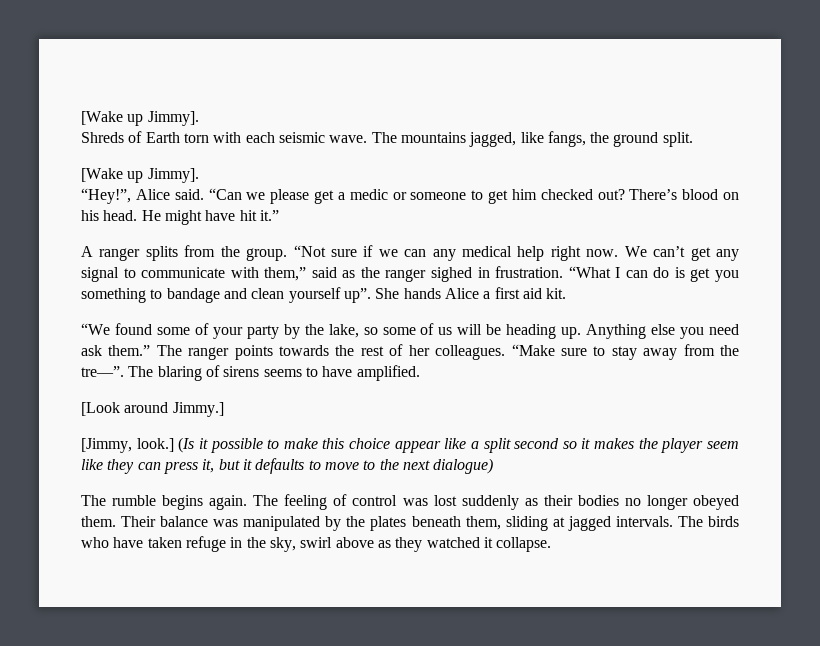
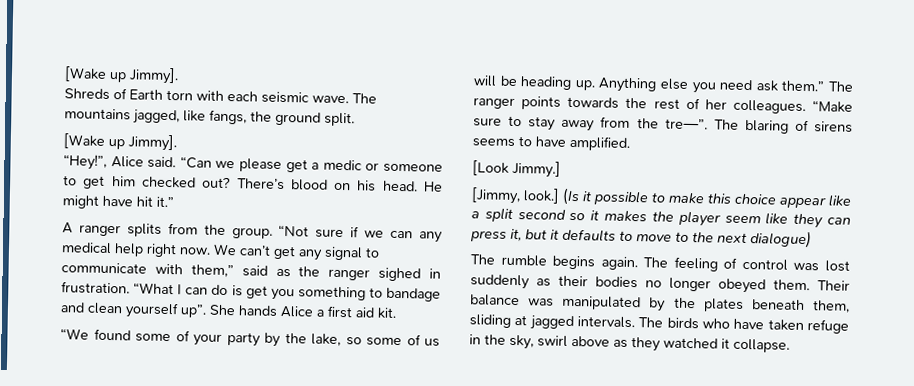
[124,402,169,413] around -> (509, 168) none

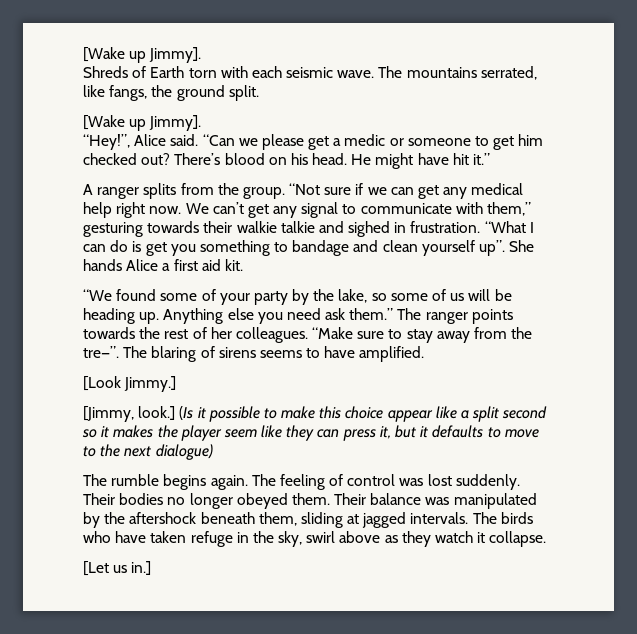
[133,109,180,125] jagged, -> [480,66,537,80] serrated,
(414, 234) none -> [418,185,440,199] get
[241,265,371,281] said as the ranger -> [83,221,344,237] gesturing towards their walkie talkie and
[470,274,588,290] suddenly as their -> [455,474,520,490] [83,493,115,505] suddenly. Their
[702,298,744,312] plates -> [129,512,197,524] aftershock
[663,337,718,349] watched -> [435,531,474,543] watch
(790, 345) none -> [83,561,152,576] // [Let us in.]

